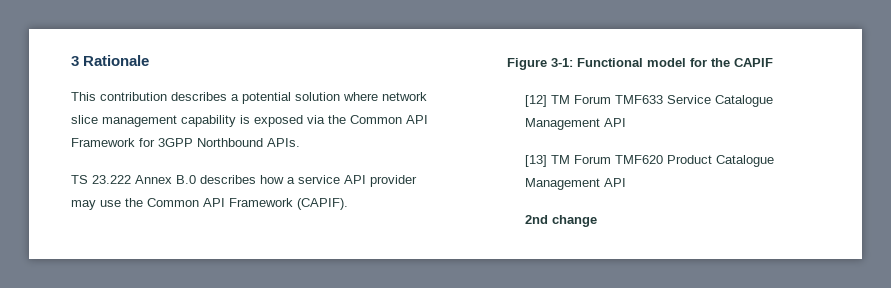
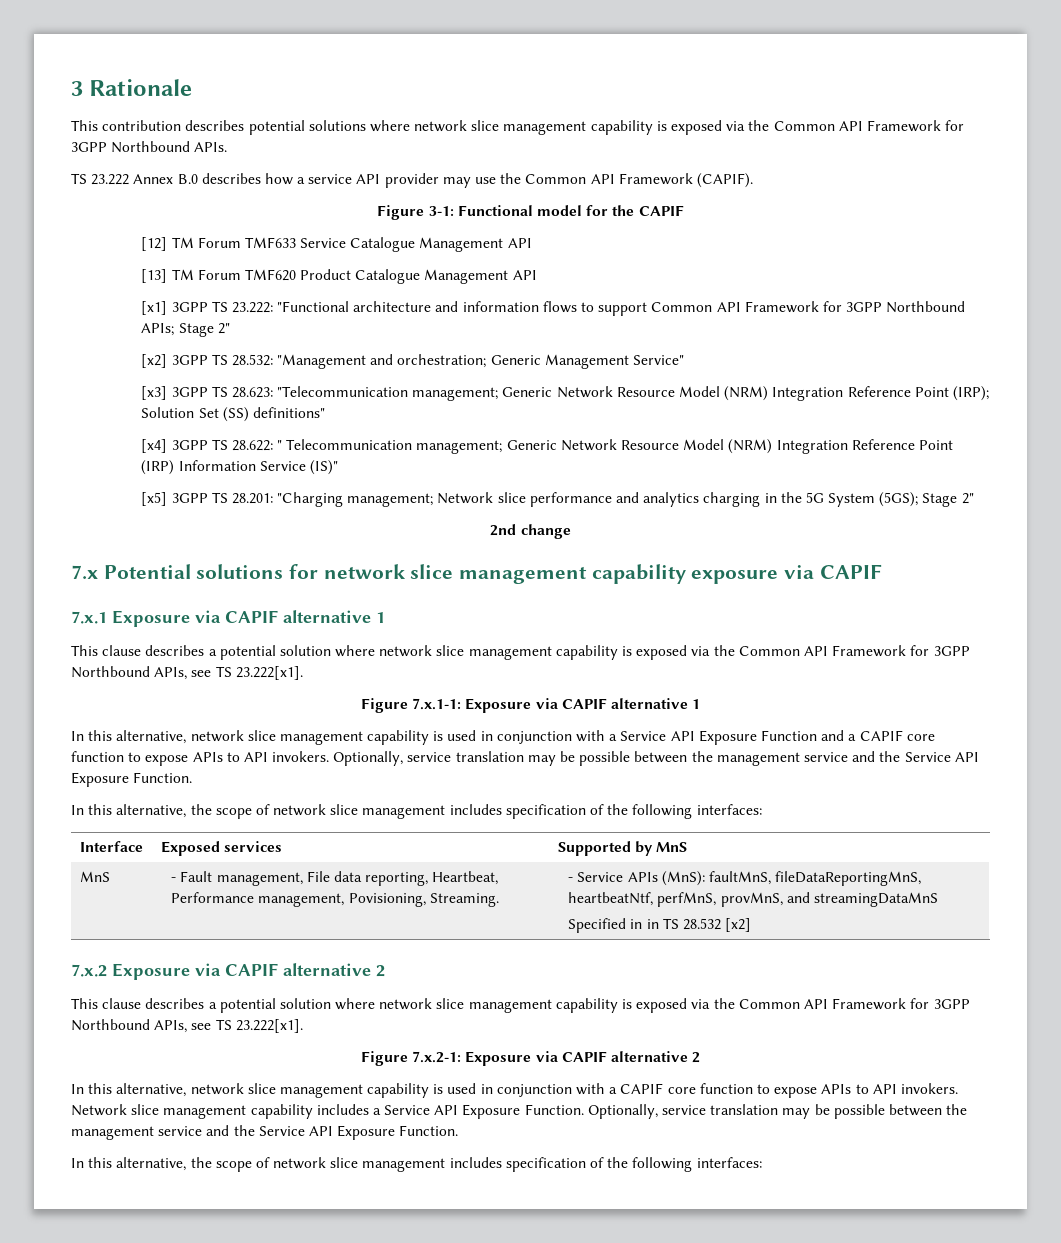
[231,92,340,104] a potential solution -> [248,120,366,135] potential solutions
[524,215,597,227] 2nd change -> [141,301,966,316] [141,323,230,337] [141,354,684,369] [141,386,989,401] [141,407,325,422] [141,439,953,454] [141,460,338,475] [141,492,974,507] [490,524,571,539] [71,564,882,584] [71,610,385,627] [71,645,970,660] [71,666,303,680] [360,698,701,713] [71,730,935,745] [71,751,979,766] [71,772,193,787] [71,804,762,819] [79,841,143,852] [160,841,282,856] [557,841,688,856] [79,871,110,882] [171,871,499,886] [171,892,499,907] [568,871,922,886] [568,892,939,907] [568,918,752,933] [71,963,385,980] [71,998,970,1013] [71,1019,303,1033] [360,1051,701,1066] [71,1083,958,1098] [71,1104,968,1119] [71,1125,459,1140] [71,1157,762,1172] [x1] 3GPP TS 23.222: "Functional architecture and information flows to support Common API Framework for 3GPP Northbound APIs; Stage 2" // [x2] 3GPP TS 28.532: "Management and orchestration; Generic Management Service" // [x3] 3GPP TS 28.623: "Telecommunication management; Generic Network Resource Model (NRM) Integration Reference Point (IRP); Solution Set (SS) definitions" // [x4] 3GPP TS 28.622: " Telecommunication management; Generic Network Resource Model (NRM) Integration Reference Point (IRP) Information Service (IS)" // [x5] 3GPP TS 28.201: "Charging management; Network slice performance and analytics charging in the 5G System (5GS); Stage 2" // 2nd change // 7.x Potential solutions for network slice management capability exposure via CAPIF // 7.x.1 Exposure via CAPIF alternative 1 // This clause describes a potential solution where network slice management capability is exposed via the Common API Framework for 3GPP Northbound APIs, see TS 23.222[x1]. // Figure 7.x.1-1: Exposure via CAPIF alternative 1 // In this alternative, network slice management capability is used in conjunction with a Service API Exposure Function and a CAPIF core function to expose APIs to API invokers. Optionally, service translation may be possible between the management service and the Service API Exposure Function. // In this alternative, the scope of network slice management includes specification of the following interfaces: // Interface | Exposed services | Supported by MnS // MnS | - Fault management, File data reporting, Heartbeat, Performance management, Povisioning, Streaming. | - Service APIs (MnS): faultMnS, fileDataReportingMnS, heartbeatNtf, perfMnS, provMnS, and streamingDataMnS // Specified in in TS 28.532 [x2] // 7.x.2 Exposure via CAPIF alternative 2 // This clause describes a potential solution where network slice management capability is exposed via the Common API Framework for 3GPP Northbound APIs, see TS 23.222[x1]. // Figure 7.x.2-1: Exposure via CAPIF alternative 2 // In this alternative, network slice management capability is used in conjunction with a CAPIF core function to expose APIs to API invokers. Network slice management capability includes a Service API Exposure Function. Optionally, service translation may be possible between the management service and the Service API Exposure Function. // In this alternative, the scope of network slice management includes specification of the following interfaces:

